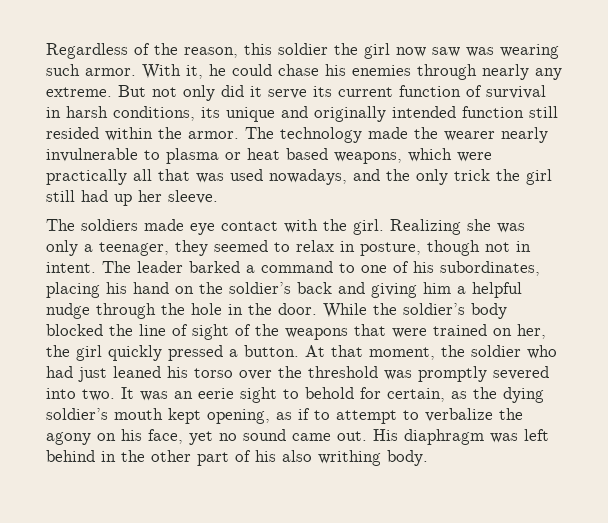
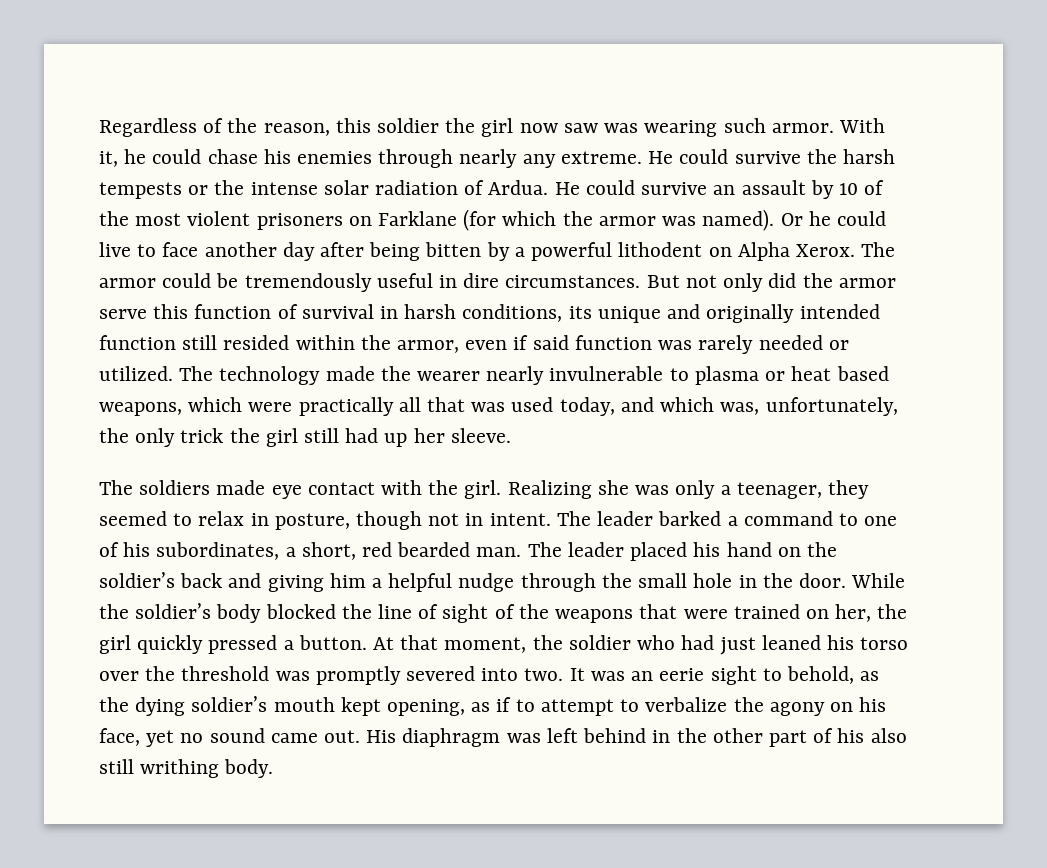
[118,85,393,101] But not only did it serve its current -> [648,149,895,164] [99,180,885,199] [99,209,886,231] [99,242,896,261] [99,273,896,292] [99,304,189,319] He could survive the harsh tempests or the intense solar radiation of Ardua. He could survive an assault by 10 of the most violent prisoners on Farklane (for which the armor was named). Or he could live to face another day after being bitten by a powerful lithodent on Alpha Xerox. The armor could be tremendously useful in dire circumstances. But not only did the armor serve this
[188,131,239,139] armor. -> [397,335,849,354] [99,366,173,381] armor, even if said function was rarely needed or utilized.
[269,169,380,185] nowadays, and -> [559,397,898,416] today, and which was, unfortunately,
[46,282,100,298] placing -> [285,542,688,561] a short, red bearded man. The leader placed
(185, 309) none -> [638,573,688,588] small
[305,387,445,402] behold for certain, -> [786,666,854,684] behold,
(312, 456) none -> [99,759,134,774] still

